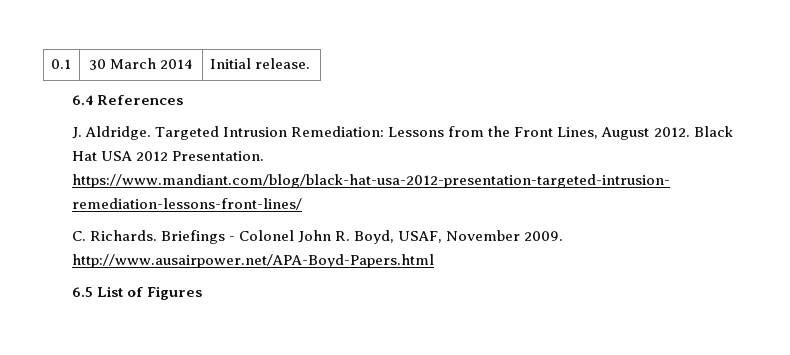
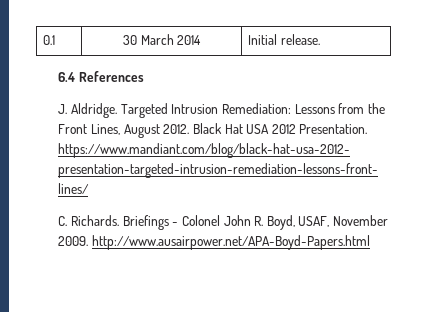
[71,286,203,300] // 6.5 List of Figures -> (370, 242) none

